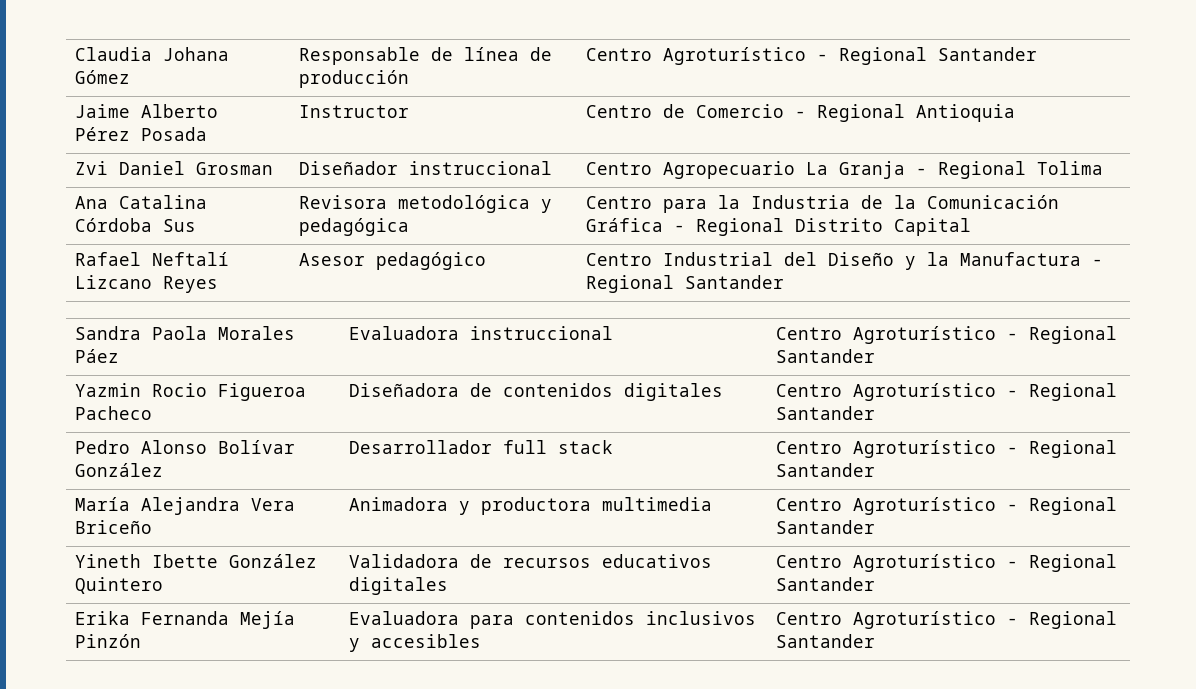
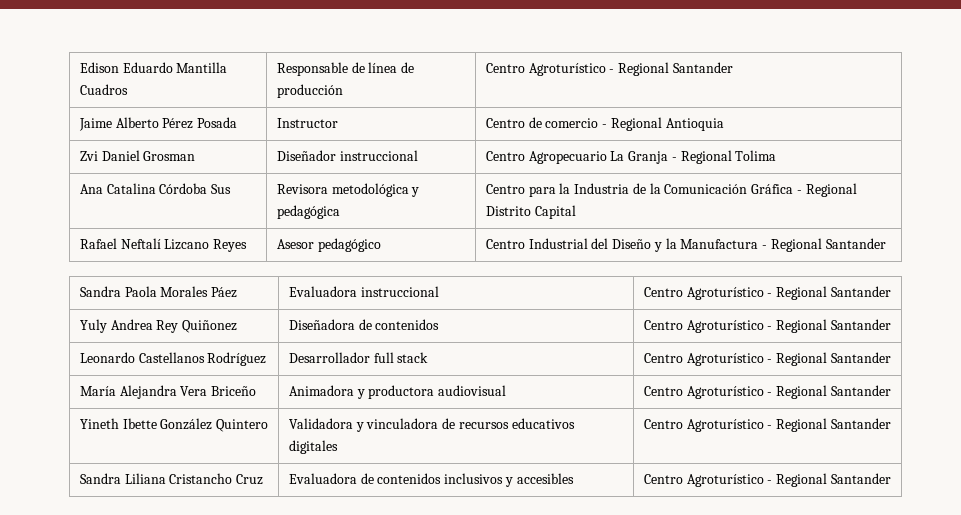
[74,47,229,61] [74,70,130,84] Claudia Johana Gómez -> [79,62,228,73] [79,84,128,95] Edison Eduardo Mantilla Cuadros
[695,104,784,118] Comercio -> [545,118,599,128] comercio
[74,383,306,401] [74,406,152,420] Yazmin Rocio Figueroa Pacheco -> [79,319,238,333] Yuly Andrea Rey Quiñonez
[623,383,723,401] [775,383,1117,401] [775,406,875,420] [74,440,295,454] [74,463,163,477] digitales | Centro Agroturístico - Regional Santander // Pedro Alonso Bolívar González -> [643,319,891,333] [79,352,267,366] | Centro Agroturístico - Regional Santander // Leonardo Castellanos Rodríguez
[601,497,712,511] multimedia -> [438,385,507,396] audiovisual
(459, 561) none -> [355,418,439,432] y vinculadora
[74,611,295,629] [74,634,141,648] [348,611,514,629] Erika Fernanda Mejía Pinzón | Evaluadora para -> [79,473,264,485] [288,473,374,484] Sandra Liliana Cristancho Cruz | Evaluadora de

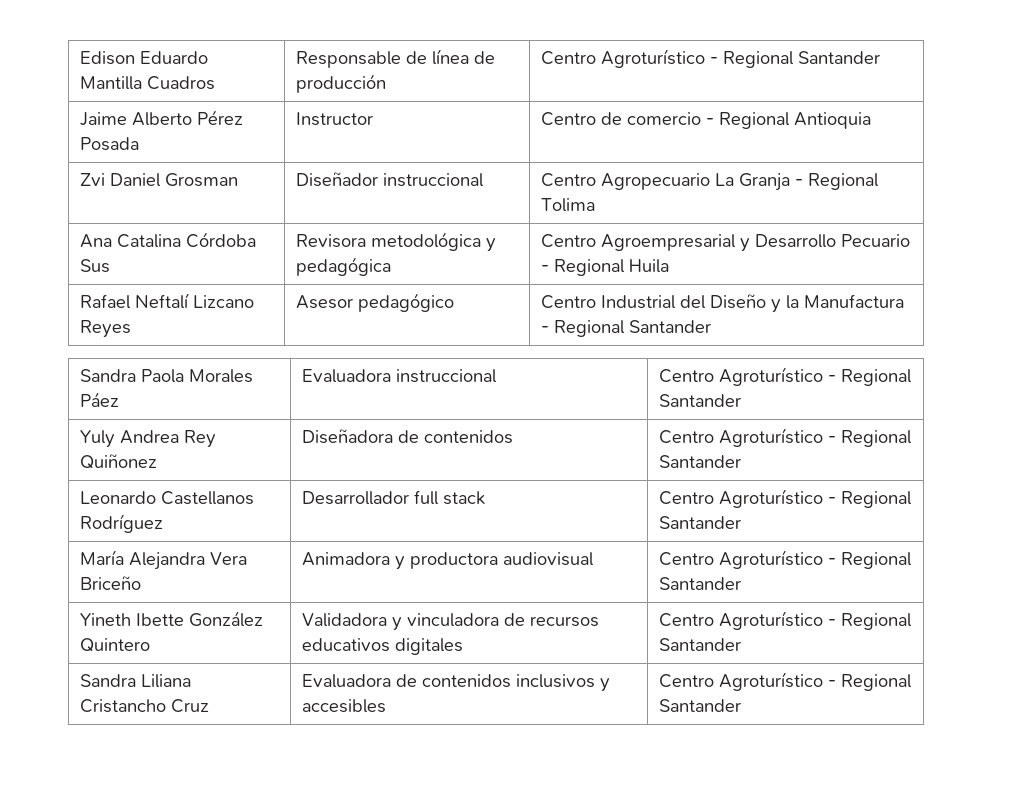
[528,183,857,197] [485,205,576,219] para la Industria de la Comunicación Gráfica - Regional Distrito Capital -> [601,234,911,252] [541,259,670,276] Agroempresarial y Desarrollo Pecuario - Regional Huila

